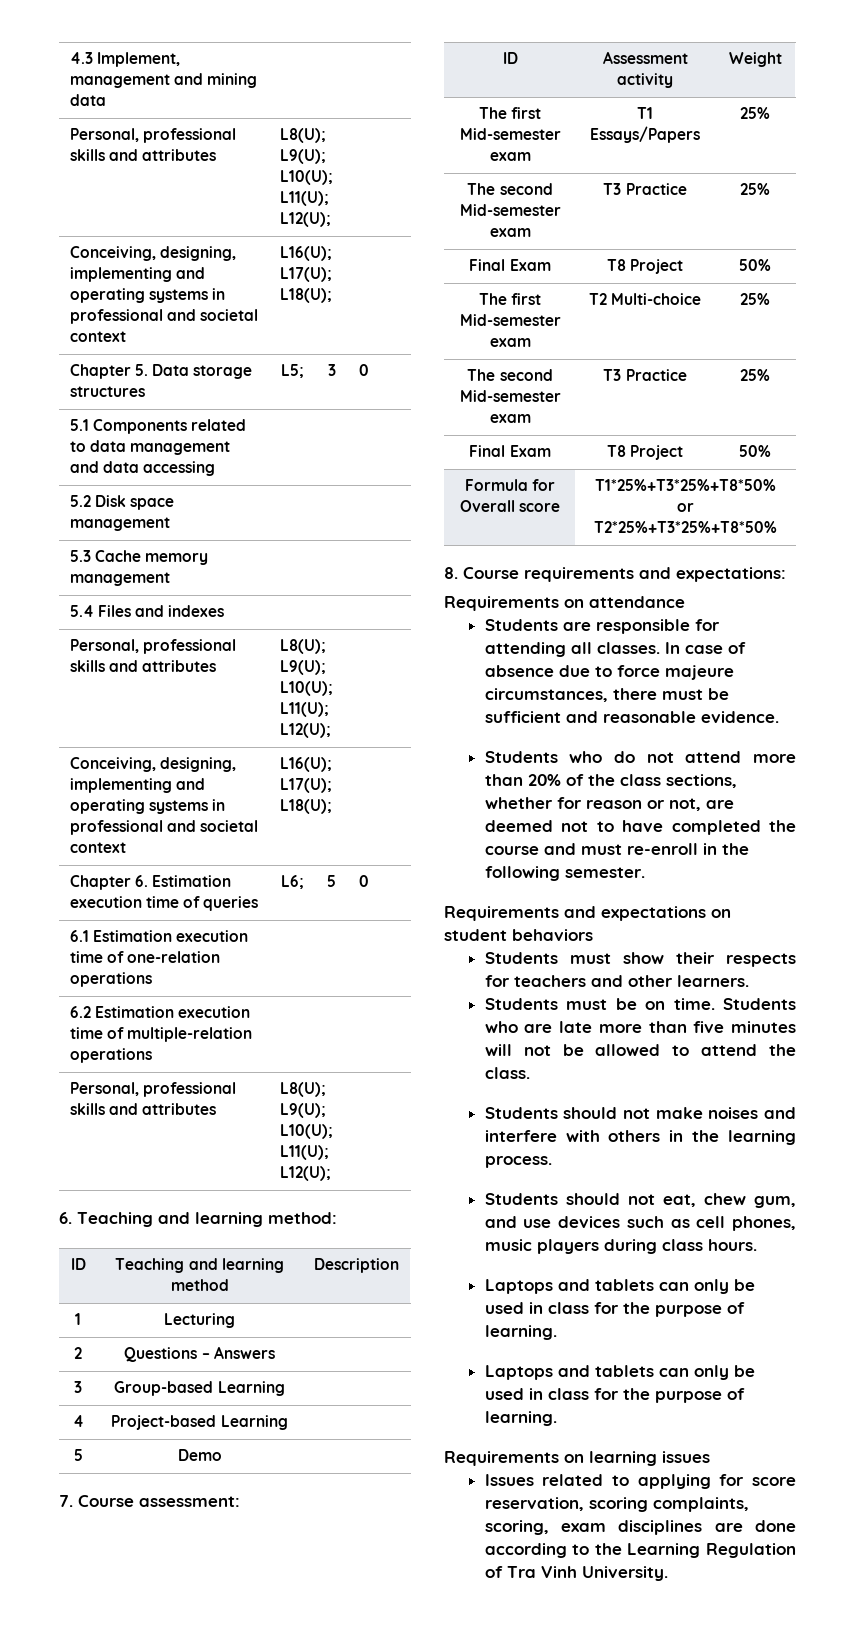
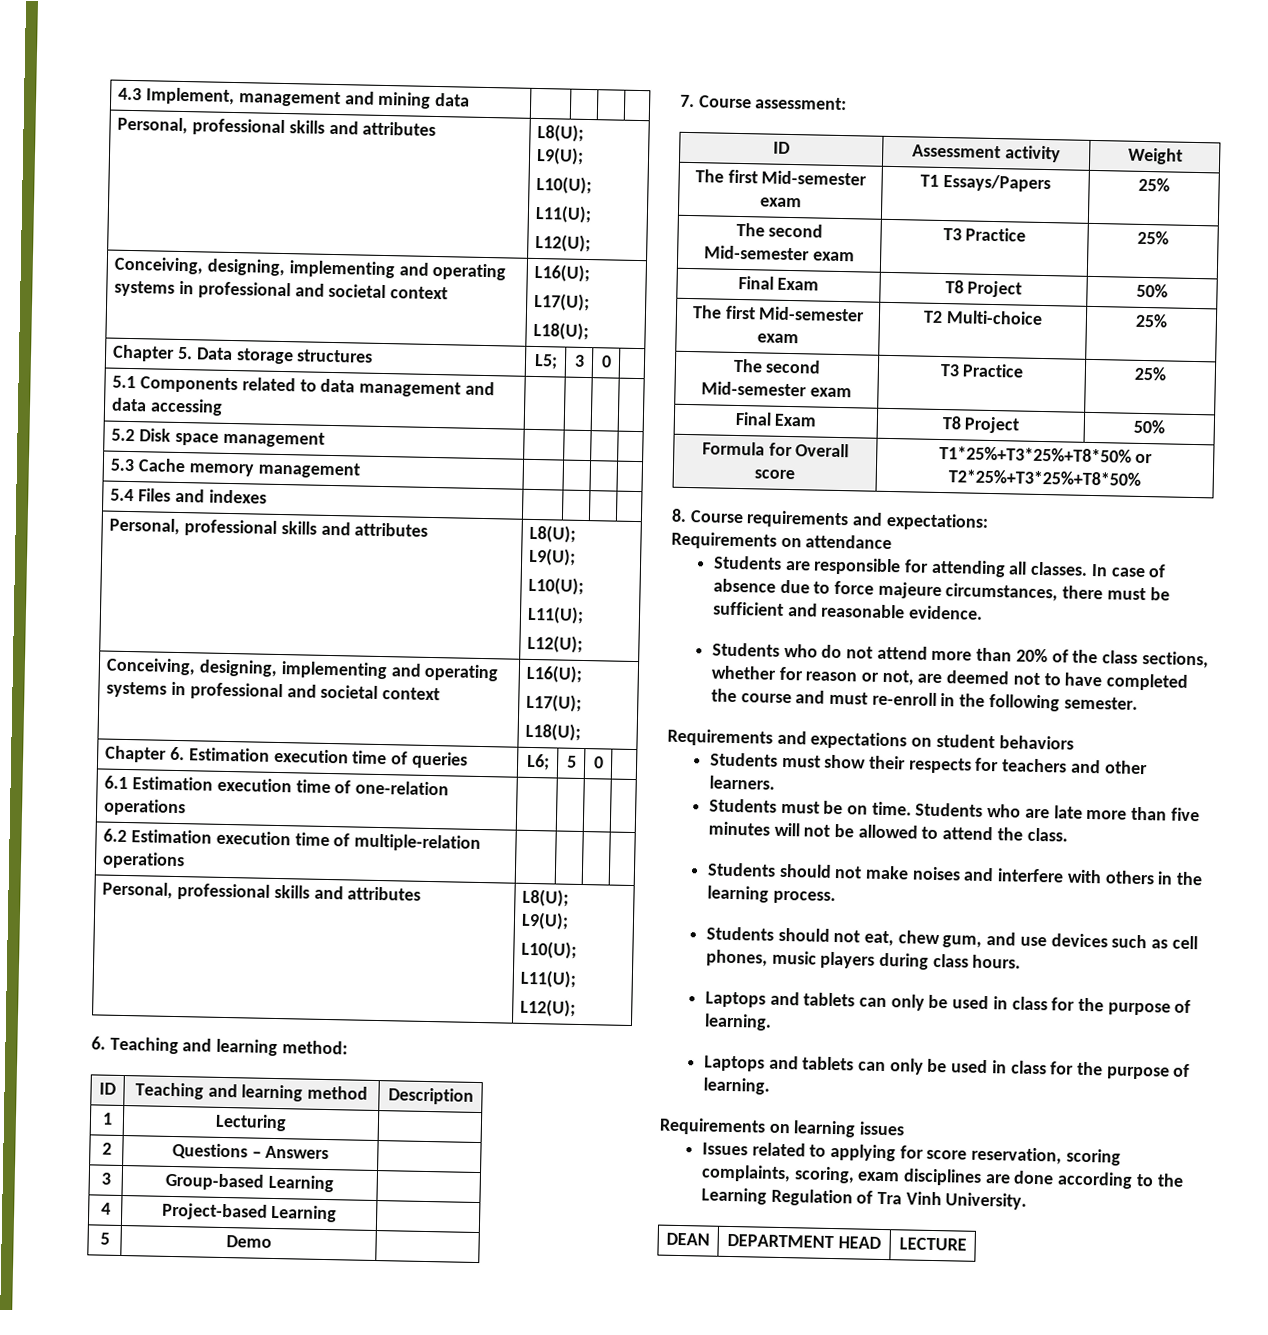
(668, 1573) none -> [666,1232,710,1246] [727,1233,881,1249] [898,1237,967,1251] // DEAN | DEPARTMENT HEAD | LECTURE

